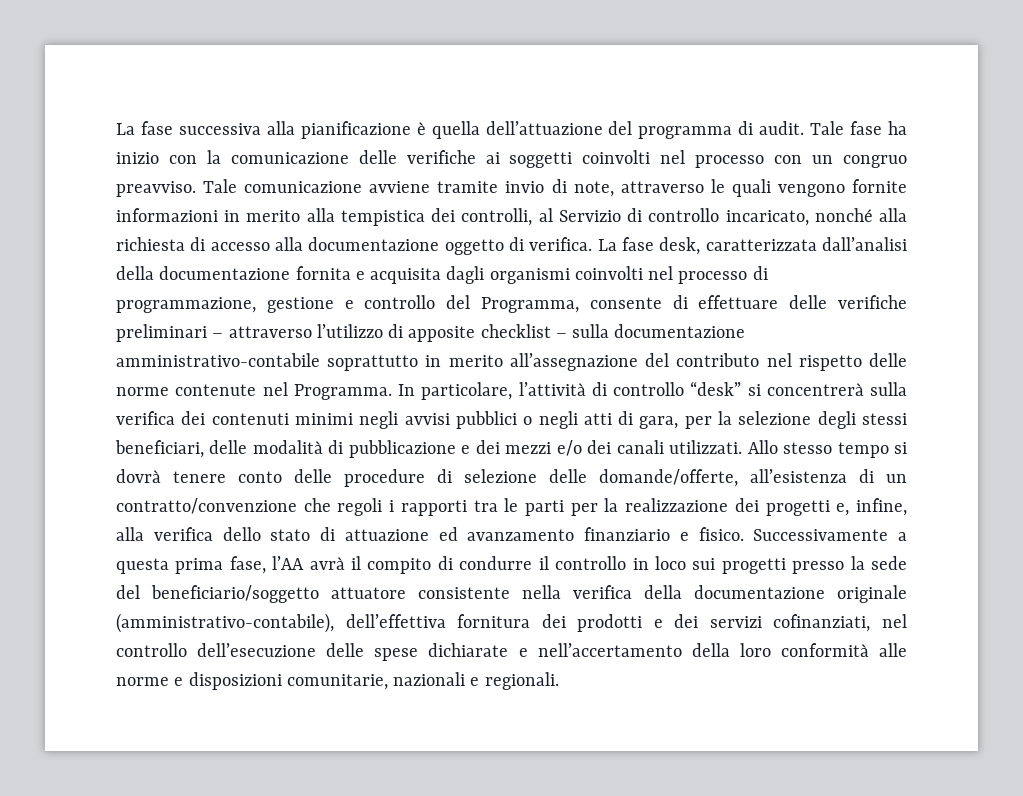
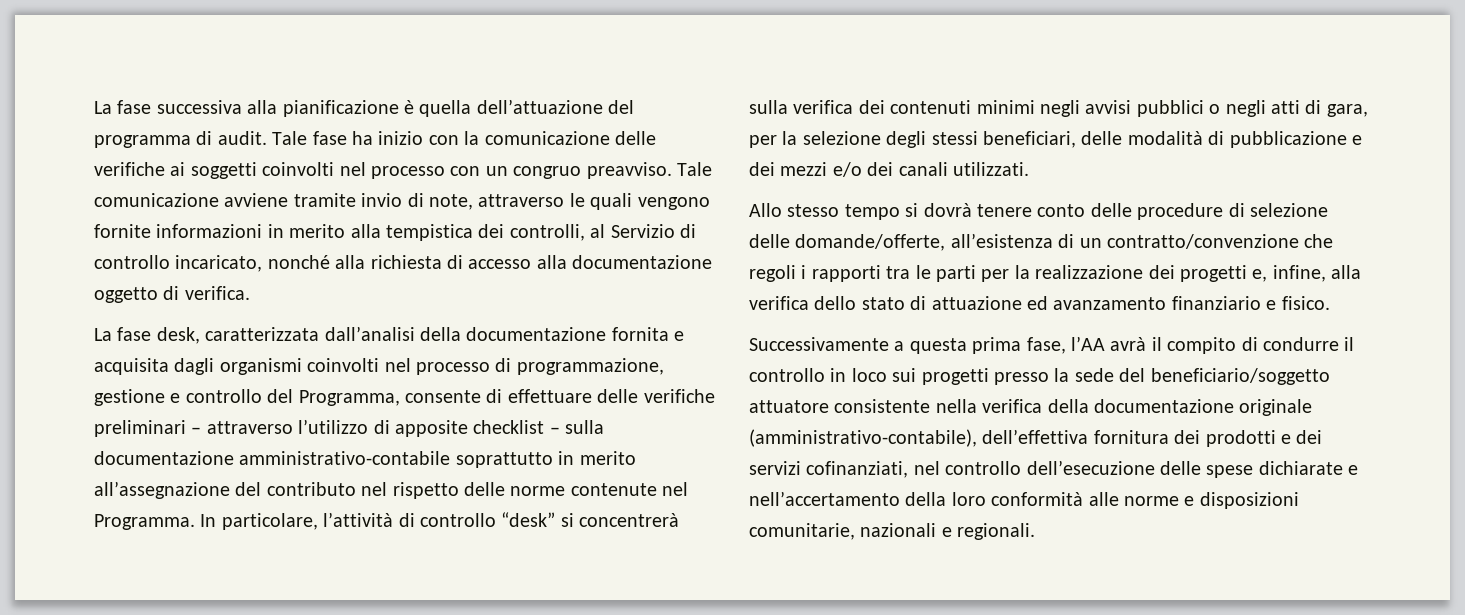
(593, 244) none -> (250, 293) //
(743, 447) none -> (1029, 169) //
(744, 534) none -> (1330, 303) //

